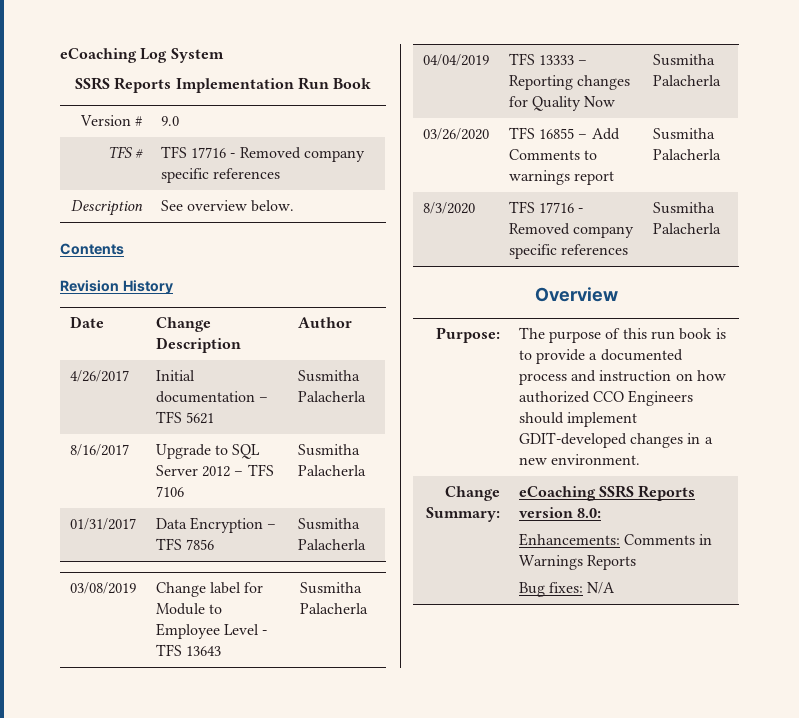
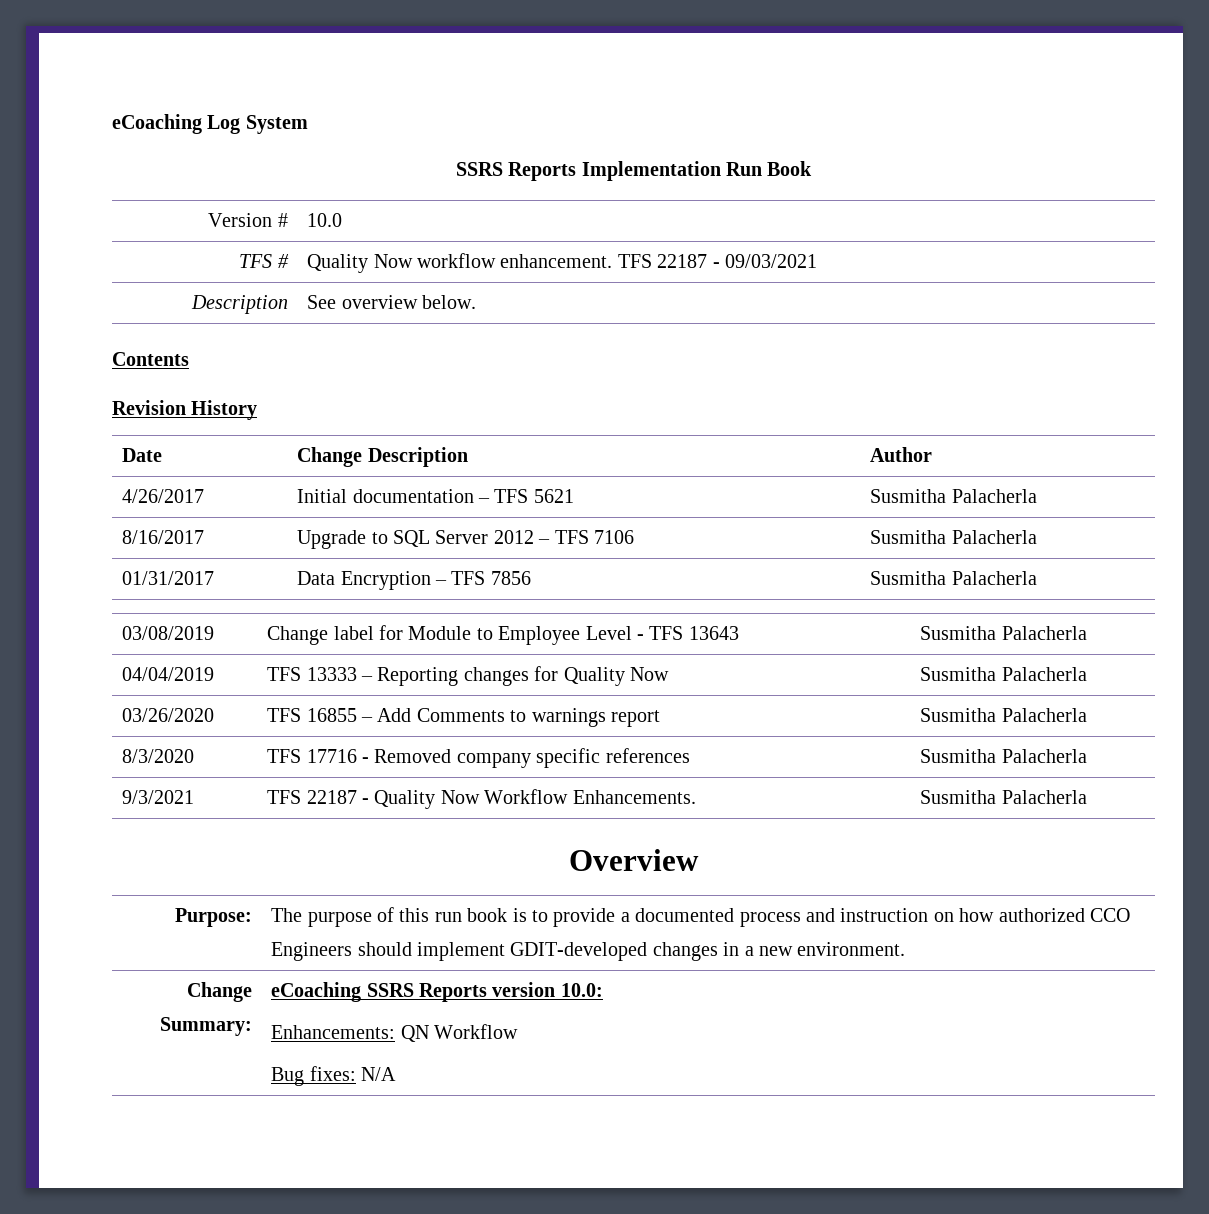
[160,116,179,126] 9.0 -> [307,213,343,227] 10.0
[160,146,366,162] [160,168,281,183] TFS 17716 - Removed company specific references -> [307,253,818,273] Quality Now workflow enhancement. TFS 22187 - 09/03/2021
(721, 228) none -> [122,790,195,804] [267,789,696,809] [920,790,1087,804] // 9/3/2021 | TFS 22187 - Quality Now Workflow Enhancements. | Susmitha Palacherla
[577,508,602,518] 8.0: -> [560,983,603,997] 10.0:
[624,534,713,545] [518,555,637,570] Comments in Warnings Reports -> [400,1024,519,1042] QN Workflow

